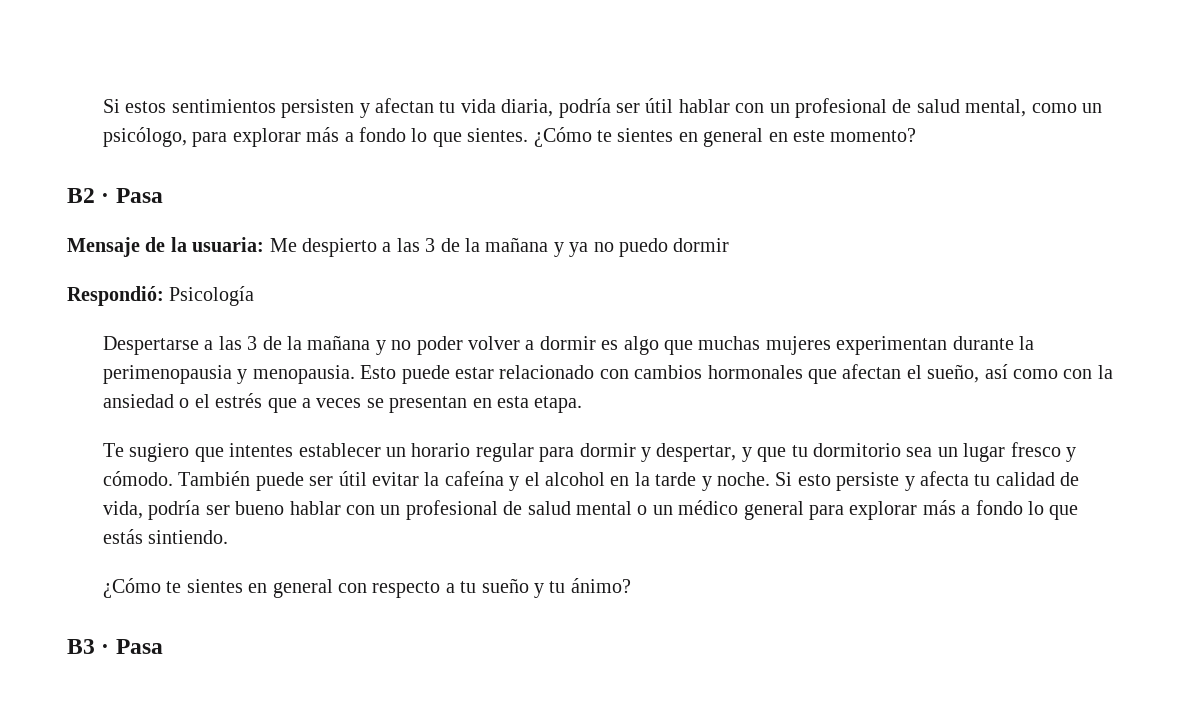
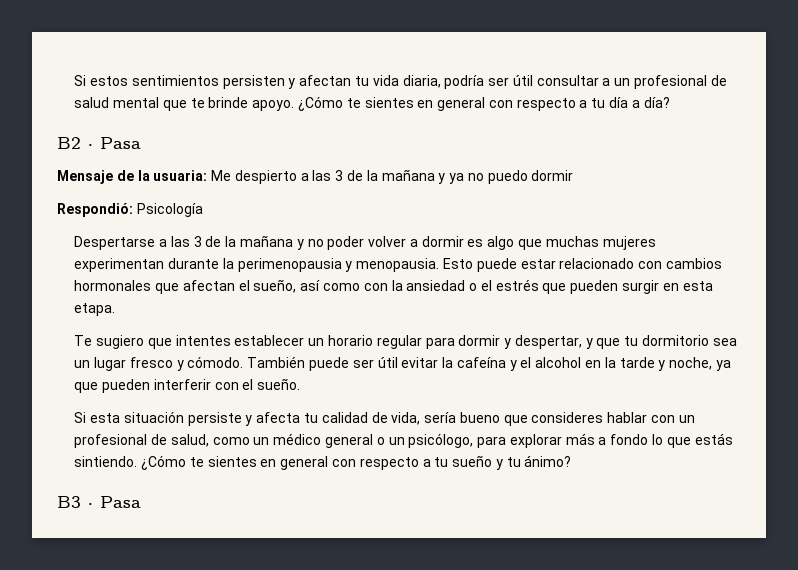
[678,98,1103,118] [103,127,917,147] hablar con un profesional de salud mental, como un psicólogo, para explorar más a fondo lo que sientes. ¿Cómo te sientes en general en este momento? -> [536,75,727,89] [74,96,670,111] consultar a un profesional de salud mental que te brinde apoyo. ¿Cómo te sientes en general con respecto a tu día a día?
[302,396,468,413] a veces se presentan -> [570,280,659,294] pueden surgir
[717,472,831,486] noche. Si esto -> [669,357,731,371] [74,378,301,393] [74,411,184,423] noche, ya que pueden interferir con el sueño. // Si esta situación
[148,500,804,520] podría ser bueno hablar con un profesional de salud mental o un médico general -> [424,412,695,426] [74,433,474,448] sería bueno que consideres hablar con un profesional de salud, como un médico general o un psicólogo,
(229, 537) // -> (138, 461) none

